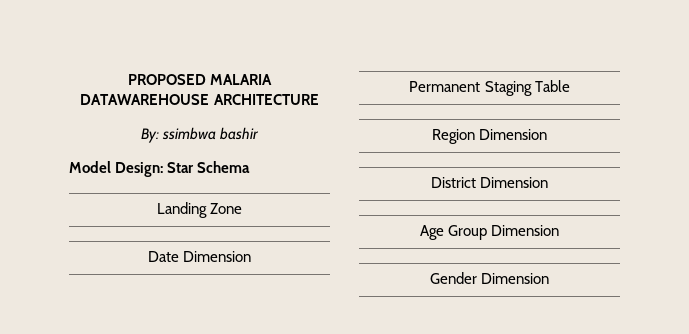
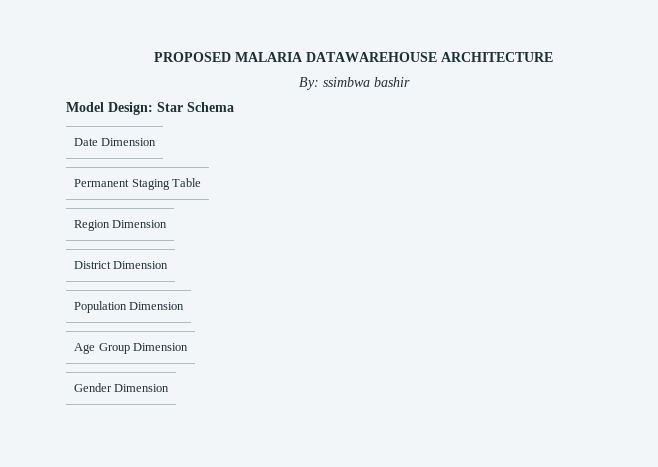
[156,202,243,218] // Landing Zone -> (234, 107) none
(549, 182) none -> [73,301,185,313] // Population Dimension

